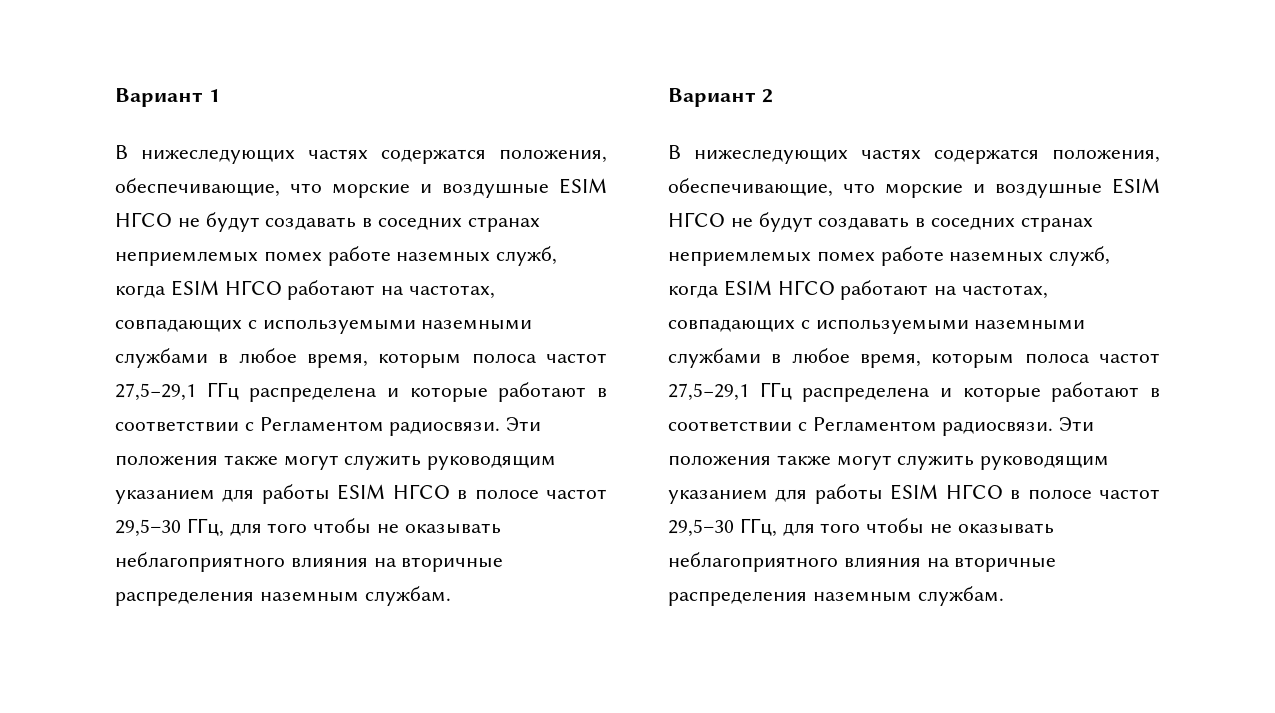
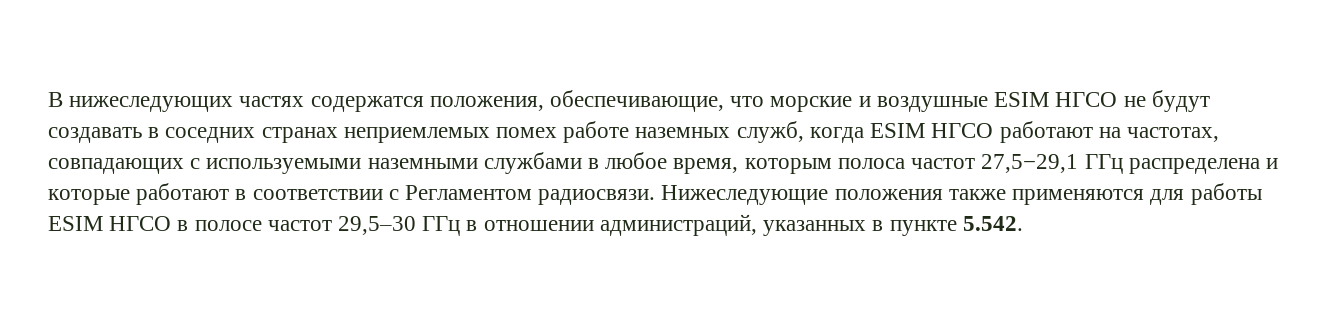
[115,88,220,107] Вариант 1 // -> (48, 99) none
[506,417,542,431] [115,455,557,470] [115,484,608,504] [115,518,501,537] [115,552,504,572] [115,586,451,606] [668,88,773,107] [668,145,1160,164] [668,178,1160,198] [668,212,1093,232] [668,246,1111,266] [668,280,1049,300] [668,319,1086,334] [668,348,1160,368] [668,382,1160,402] [668,417,1095,436] [668,455,1110,470] [668,484,1160,504] [668,518,1054,537] [668,552,1057,572] [668,586,1004,606] Эти положения также могут служить руководящим указанием для работы ESIM НГСО в полосе частот 29,5–30 ГГц, для того чтобы не оказывать неблагоприятного влияния на вторичные распределения наземным службам. // Вариант 2 // В нижеследующих частях содержатся положения, обеспечивающие, что морские и воздушные ESIM НГСО не будут создавать в соседних странах неприемлемых помех работе наземных служб, когда ESIM НГСО работают на частотах, совпадающих с используемыми наземными службами в любое время, которым полоса частот 27,5−29,1 ГГц распределена и которые работают в соответствии с Регламентом радиосвязи. Эти положения также могут служить руководящим указанием для работы ESIM НГСО в полосе частот 29,5–30 ГГц, для того чтобы не оказывать неблагоприятного влияния на вторичные распределения наземным службам. -> [661,183,1262,205] [48,214,1023,236] Нижеследующие положения также применяются для работы ESIM НГСО в полосе частот 29,5–30 ГГц в отношении администраций, указанных в пункте 5.542.

